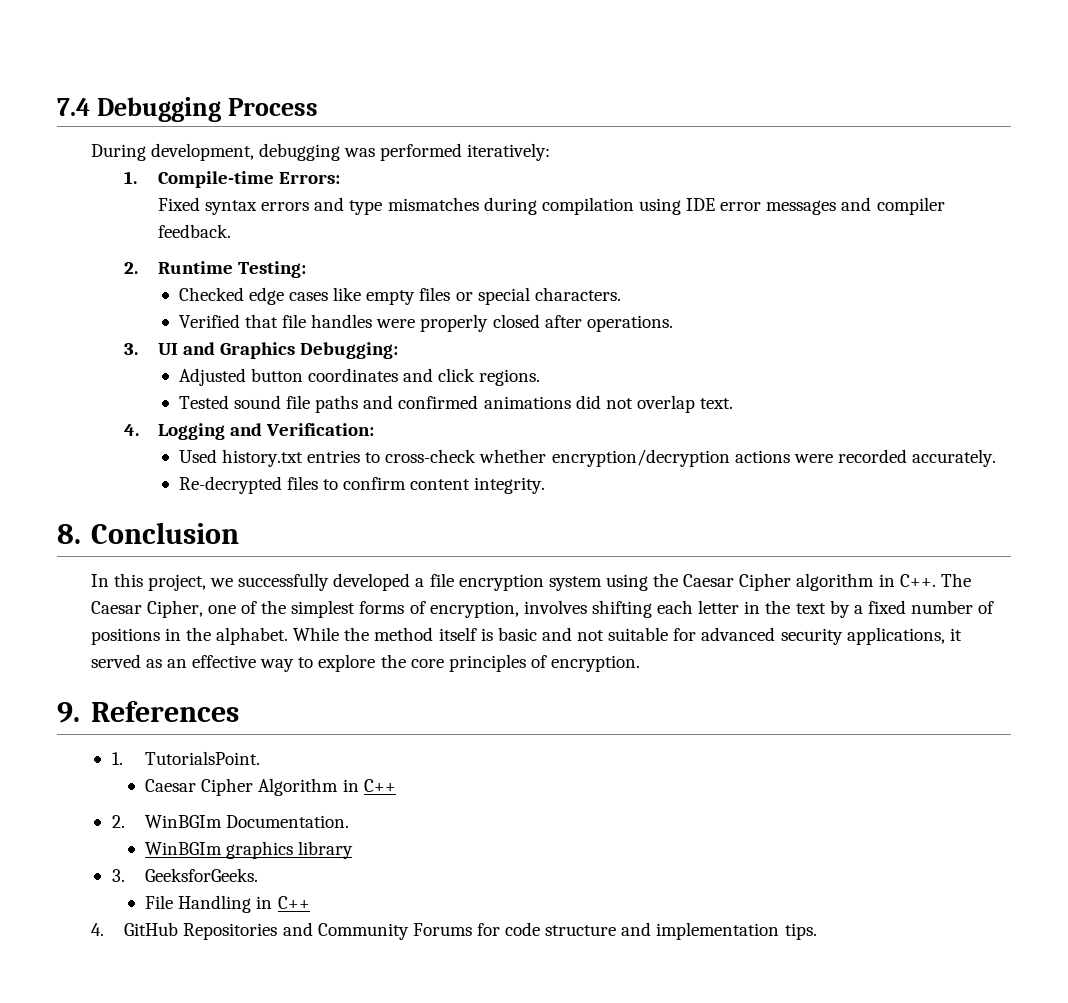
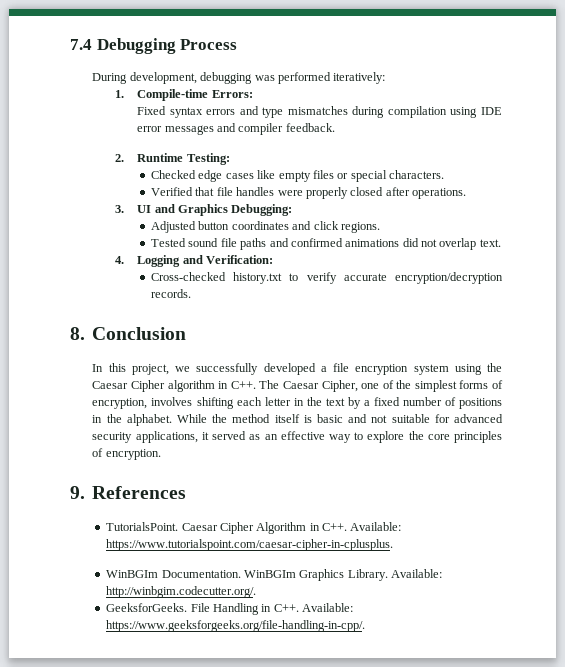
[178,449,997,467] [178,476,546,494] Used history.txt entries to cross-check whether encryption/decryption actions were recorded accurately. // Re-decrypted files to confirm content integrity. -> [151,272,503,284] [151,289,192,298] Cross-checked history.txt to verify accurate encryption/decryption records.
[111,752,123,765] 1. -> (187, 492) none
(261, 758) // -> (179, 526) none
[363,779,396,792] [111,815,125,828] C++ // 2. -> [322,522,402,531] [106,539,394,551] C++. Available: https://www.tutorialspoint.com/caesar-cipher-in-cplusplus. //
[145,841,354,859] [111,869,125,882] // WinBGIm graphics library // 3. -> [243,569,443,581] [106,586,257,598] WinBGIm Graphics Library. Available: http://winbgim.codecutter.org/. //
(259, 875) // -> (188, 607) none
[277,896,310,909] [90,922,817,940] C++ // 4. GitHub Repositories and Community Forums for code structure and implementation tips. -> [273,603,354,612] [106,620,366,632] C++. Available: https://www.geeksforgeeks.org/file-handling-in-cpp/.

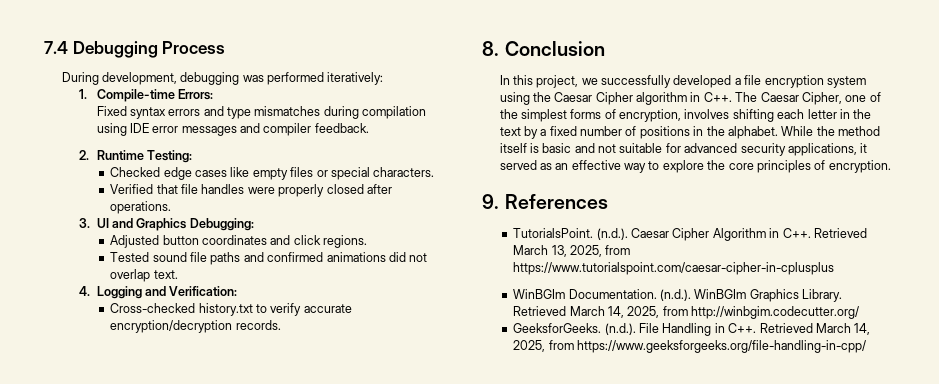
(179, 526) none -> [596,228,628,240] (n.d.).
[350,522,402,531] [106,539,394,551] Available: https://www.tutorialspoint.com/caesar-cipher-in-cplusplus. -> [813,228,867,238] [513,245,631,257] [513,262,835,275] Retrieved March 13, 2025, from https://www.tutorialspoint.com/caesar-cipher-in-cplusplus
(241, 574) none -> [660,289,692,301] (n.d.).
[391,569,443,578] [106,586,257,598] Available: http://winbgim.codecutter.org/. -> [513,306,860,319] Retrieved March 14, 2025, from http://winbgim.codecutter.org/
(188, 607) none -> [604,323,636,335] (n.d.).
[302,603,354,612] [106,620,366,632] Available: https://www.geeksforgeeks.org/file-handling-in-cpp/. -> [759,323,871,335] [513,340,867,353] Retrieved March 14, 2025, from https://www.geeksforgeeks.org/file-handling-in-cpp/

